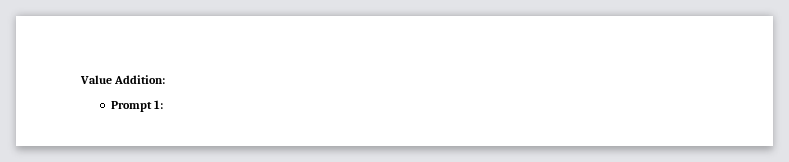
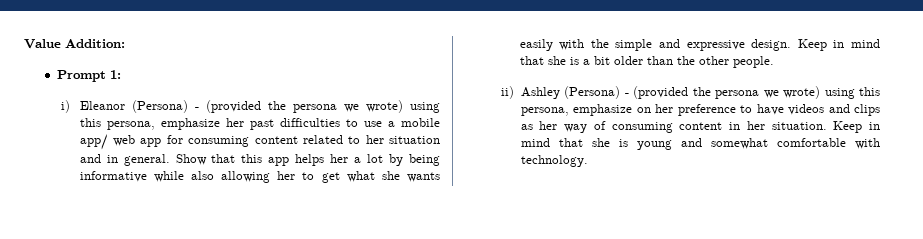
(164, 104) none -> [61,100,440,113] [79,118,441,130] [79,134,440,150] [79,154,440,166] [79,171,440,183] [519,39,880,51] [519,56,774,68] [501,86,880,99] [520,104,880,116] [520,121,880,133] [520,138,880,150] [520,155,588,167] // i) Eleanor (Persona) - (provided the persona we wrote) using this persona, emphasize her past difficulties to use a mobile app/ web app for consuming content related to her situation and in general. Show that this app helps her a lot by being informative while also allowing her to get what she wants easily with the simple and expressive design. Keep in mind that she is a bit older than the other people. // ii) Ashley (Persona) - (provided the persona we wrote) using this persona, emphasize on her preference to have videos and clips as her way of consuming content in her situation. Keep in mind that she is young and somewhat comfortable with technology.

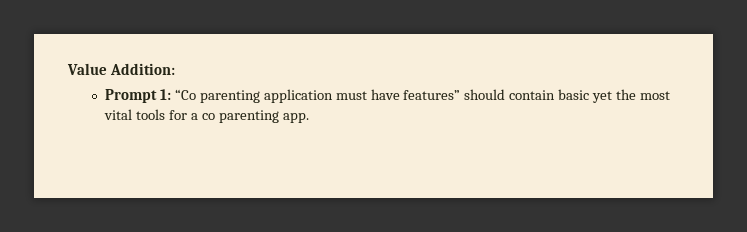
[61,100,440,113] [79,118,441,130] [79,134,440,150] [79,154,440,166] [79,171,440,183] [519,39,880,51] [519,56,774,68] [501,86,880,99] [520,104,880,116] [520,121,880,133] [520,138,880,150] [520,155,588,167] // i) Eleanor (Persona) - (provided the persona we wrote) using this persona, emphasize her past difficulties to use a mobile app/ web app for consuming content related to her situation and in general. Show that this app helps her a lot by being informative while also allowing her to get what she wants easily with the simple and expressive design. Keep in mind that she is a bit older than the other people. // ii) Ashley (Persona) - (provided the persona we wrote) using this persona, emphasize on her preference to have videos and clips as her way of consuming content in her situation. Keep in mind that she is young and somewhat comfortable with technology. -> [174,89,670,103] [104,109,309,123] “Co parenting application must have features” should contain basic yet the most vital tools for a co parenting app.

